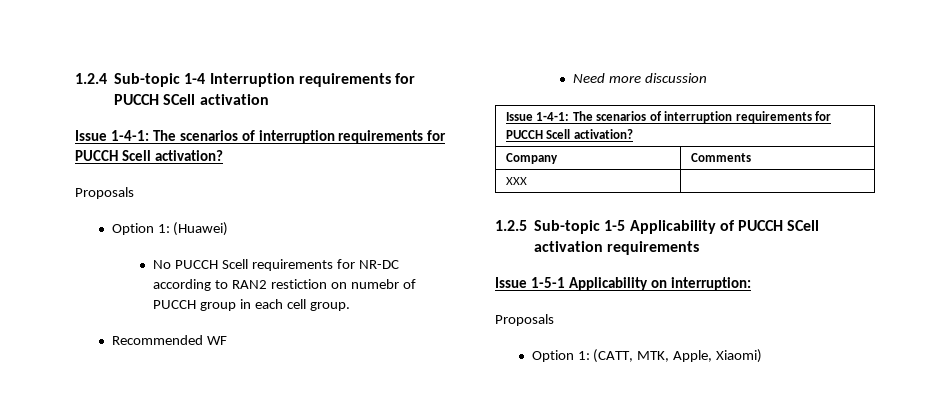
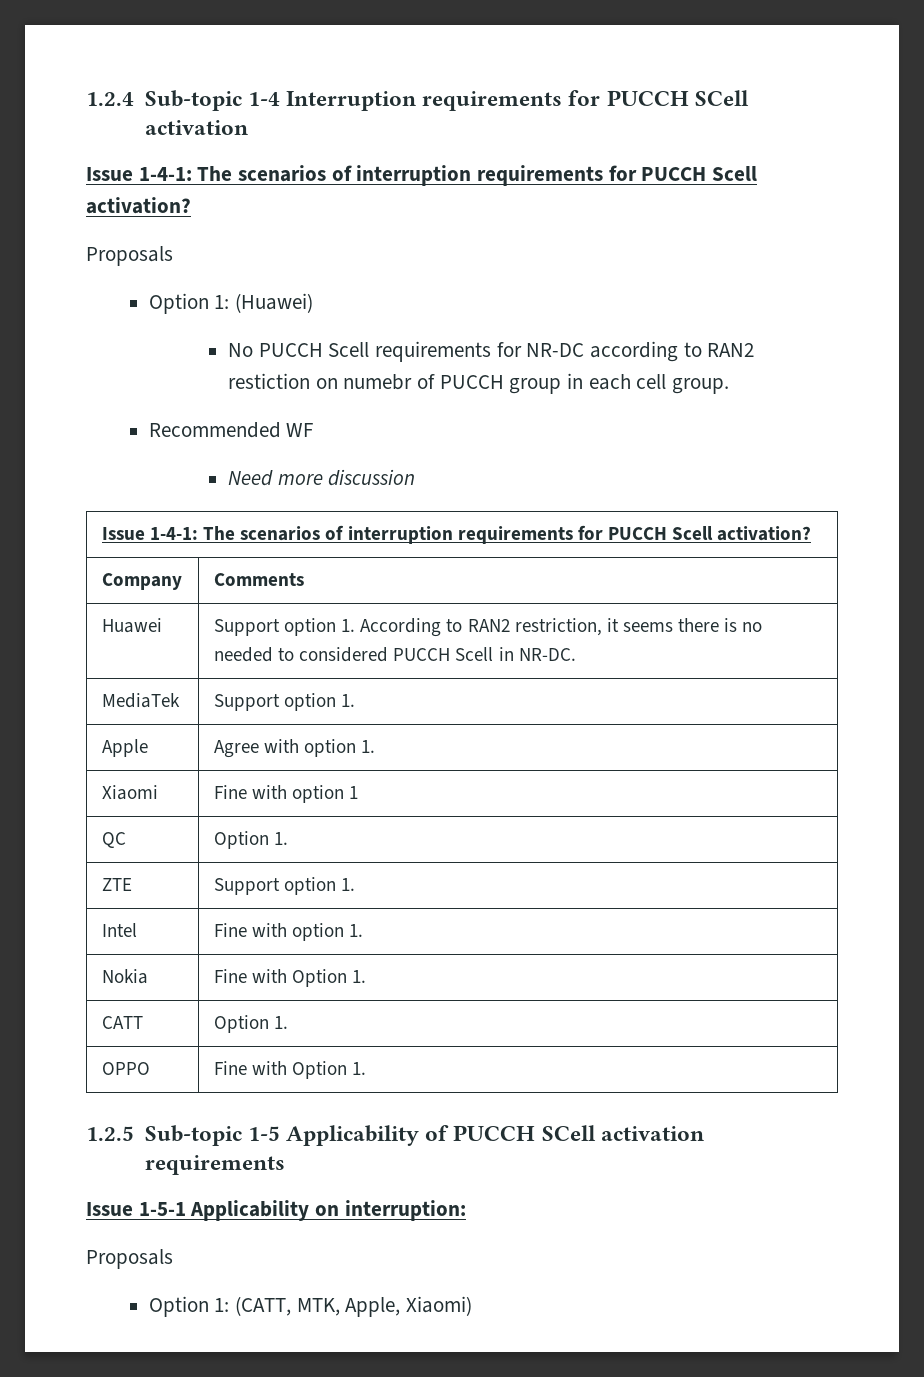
[505,177,527,185] XXX | -> [101,618,162,633] [213,618,763,637] [213,647,576,662] [101,693,180,708] [213,693,356,711] [101,739,148,757] [213,739,376,758] [101,785,158,800] [213,785,359,803] [101,832,126,848] [213,831,289,849] [101,878,132,891] [213,877,356,895] [101,923,137,937] [213,923,364,941] [101,969,148,984] [213,969,367,987] [101,1016,143,1029] [213,1015,289,1033] [101,1062,150,1075] [213,1061,367,1079] Huawei | Support option 1. According to RAN2 restriction, it seems there is no needed to considered PUCCH Scell in NR-DC. // MediaTek | Support option 1. // Apple | Agree with option 1. // Xiaomi | Fine with option 1 // QC | Option 1. // ZTE | Support option 1. // Intel | Fine with option 1. // Nokia | Fine with Option 1. // CATT | Option 1. // OPPO | Fine with Option 1.

